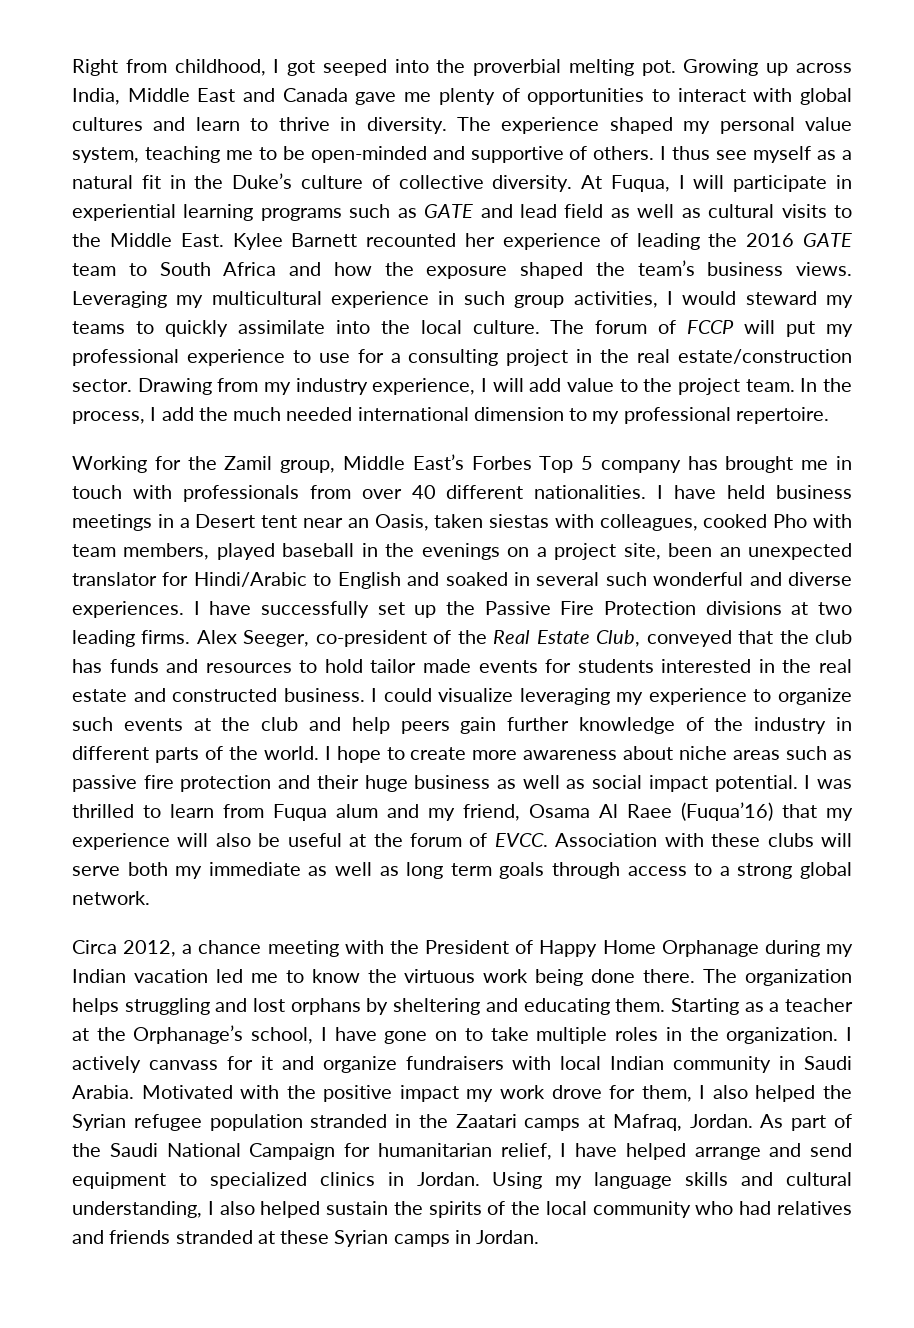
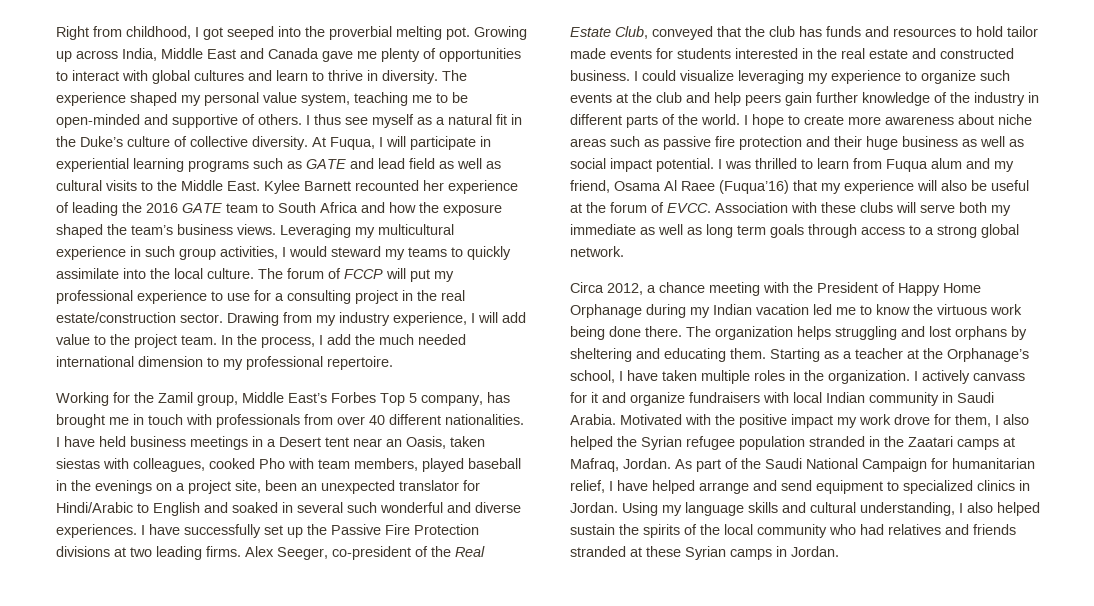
[600,460,681,473] company -> [421,395,483,406] company,
[384,1027,529,1044] gone on to take -> [662,370,697,381] taken

